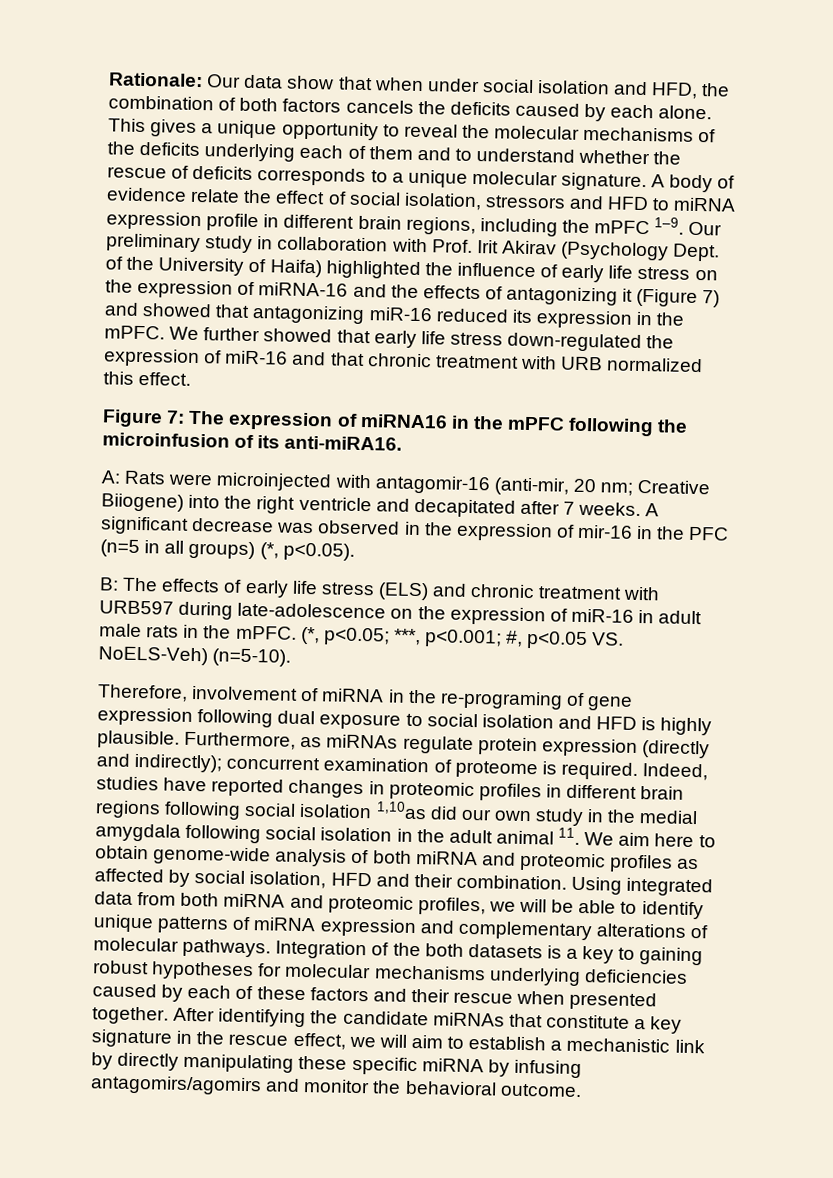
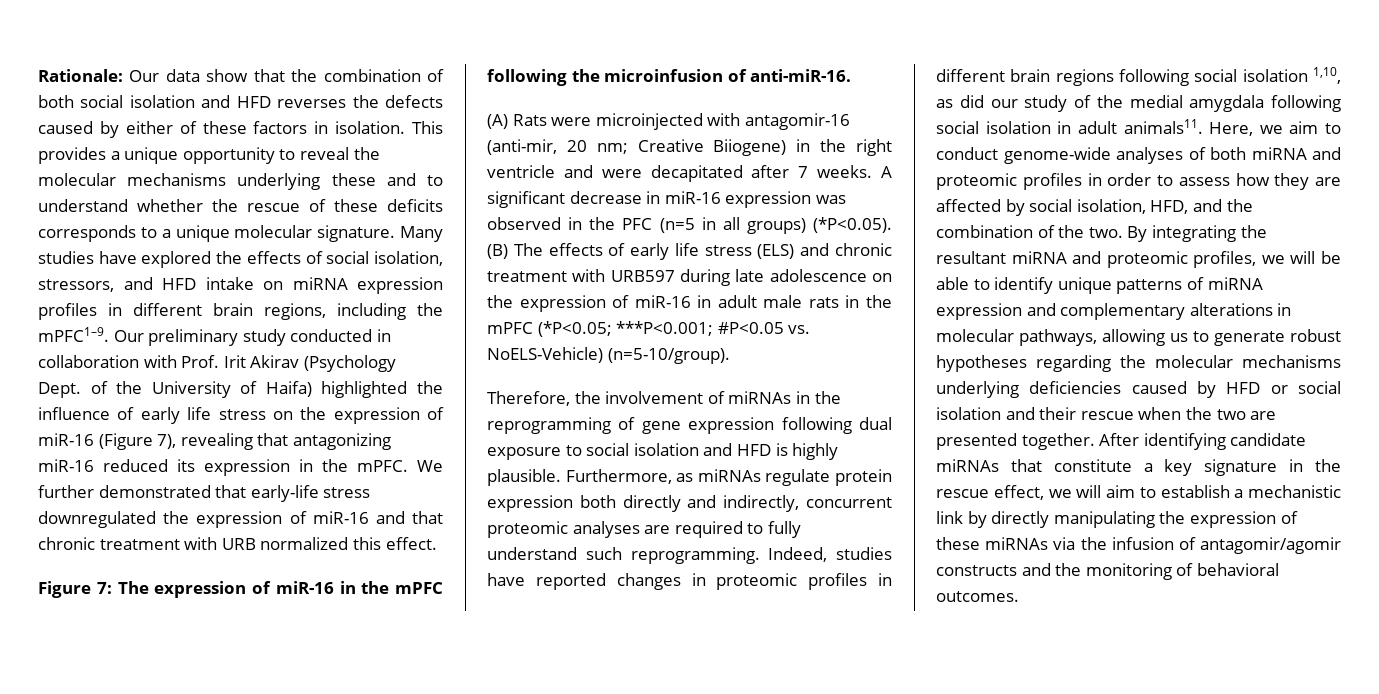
[373,77,731,99] [108,95,713,122] [108,118,198,137] when under social isolation and HFD, the combination of both factors cancels the deficits caused by each alone. This gives -> [291,69,444,82] [38,95,443,108] [38,121,443,138] [38,147,106,164] the combination of both social isolation and HFD reverses the defects caused by either of these factors in isolation. This provides
[698,128,717,143] [107,141,413,162] of the deficits underlying each of them -> [237,173,376,190] underlying these
(190, 172) none -> [334,199,378,212] these
[651,174,736,193] [106,187,326,205] A body of evidence relate the effect -> [400,226,443,242] [38,251,301,268] Many studies have explored the effects
[484,195,737,212] [106,211,260,232] stressors and HFD to miRNA expression profile -> [38,277,443,294] [38,303,97,320] stressors, and HFD intake on miRNA expression profiles
[594,217,685,235] mPFC 1–9. -> [38,327,109,342] mPFC1–9.
(254, 244) none -> [290,329,373,342] conducted
[258,282,721,308] [104,302,213,318] miRNA-16 and the effects of antagonizing it (Figure 7) and showed -> [38,433,253,450] miR-16 (Figure 7), revealing
[263,328,643,353] showed that early life stress down-regulated -> [98,485,371,502] [38,511,156,528] demonstrated that early-life stress downregulated
[359,413,448,429] miRNA16 -> [275,581,334,594] miR-16
[257,435,403,451] [101,470,121,484] its anti-miRA16. // A: -> [750,69,852,82] [487,114,508,129] anti-miR-16. // (A)
[188,494,221,509] into -> [796,139,811,152] in
(410, 505) none -> [601,169,642,178] were
(275, 525) none -> [646,191,812,208] in miR-16 expression
[455,522,686,542] expression of mir-16 in the -> (616, 223) none
[259,542,355,561] [99,577,119,591] (*, p<0.05). // B: -> [813,217,892,233] [487,244,508,259] (*P<0.05). (B)
[237,602,387,619] late-adolescence -> [735,269,867,282] late adolescence
[235,625,625,650] [98,646,292,667] mPFC. (*, p<0.05; ***, p<0.001; #, p<0.05 VS. NoELS-Veh) (n=5-10). -> [487,321,811,337] [487,347,730,364] mPFC (*P<0.05; ***P<0.001; #P<0.05 vs. NoELS-Vehicle) (n=5-10/group).
(188, 693) none -> [574,391,601,404] the
[321,688,563,710] miRNA in the re-programing -> [728,391,841,404] [487,417,611,434] miRNAs in the reprogramming
[641,740,710,759] [96,753,638,781] (directly and indirectly); concurrent examination of proteome is required. -> [579,495,892,512] [487,521,801,538] [487,547,760,564] both directly and indirectly, concurrent proteomic analyses are required to fully understand such reprogramming.
[375,801,605,827] 1,10as did our own study in -> [1313,67,1341,84] [936,95,1091,112] 1,10, as did our study of
[416,827,716,848] [95,845,348,867] the adult animal 11. We aim here to obtain genome-wide analysis -> [1077,119,1341,136] [936,147,1183,164] adult animals11. Here, we aim to conduct genome-wide analyses
[677,858,700,870] [94,868,714,897] [94,891,220,907] as affected by social isolation, HFD and their combination. Using integrated data from both -> [1087,173,1341,190] [936,199,1253,216] [936,225,1267,242] [936,251,1006,264] in order to assess how they are affected by social isolation, HFD, and the combination of the two. By integrating the resultant
[690,924,710,939] [93,937,704,966] [93,960,283,981] of molecular pathways. Integration of the both datasets is a key to gaining robust hypotheses for -> [1277,303,1292,316] [936,329,1341,346] [936,355,1146,372] in molecular pathways, allowing us to generate robust hypotheses regarding the
[187,984,369,1002] each of these factors -> [1226,381,1341,394] [936,407,1001,420] HFD or social isolation
(566, 997) none -> [1185,407,1277,420] the two are
[310,1010,339,1024] the -> (1226, 441) none
[298,1055,582,1079] [90,1075,582,1098] these specific miRNA by infusing antagomirs/agomirs and monitor the behavioral outcome. -> [1159,511,1298,528] [936,537,1341,554] [936,563,1279,580] [936,591,1019,602] the expression of these miRNAs via the infusion of antagomir/agomir constructs and the monitoring of behavioral outcomes.

